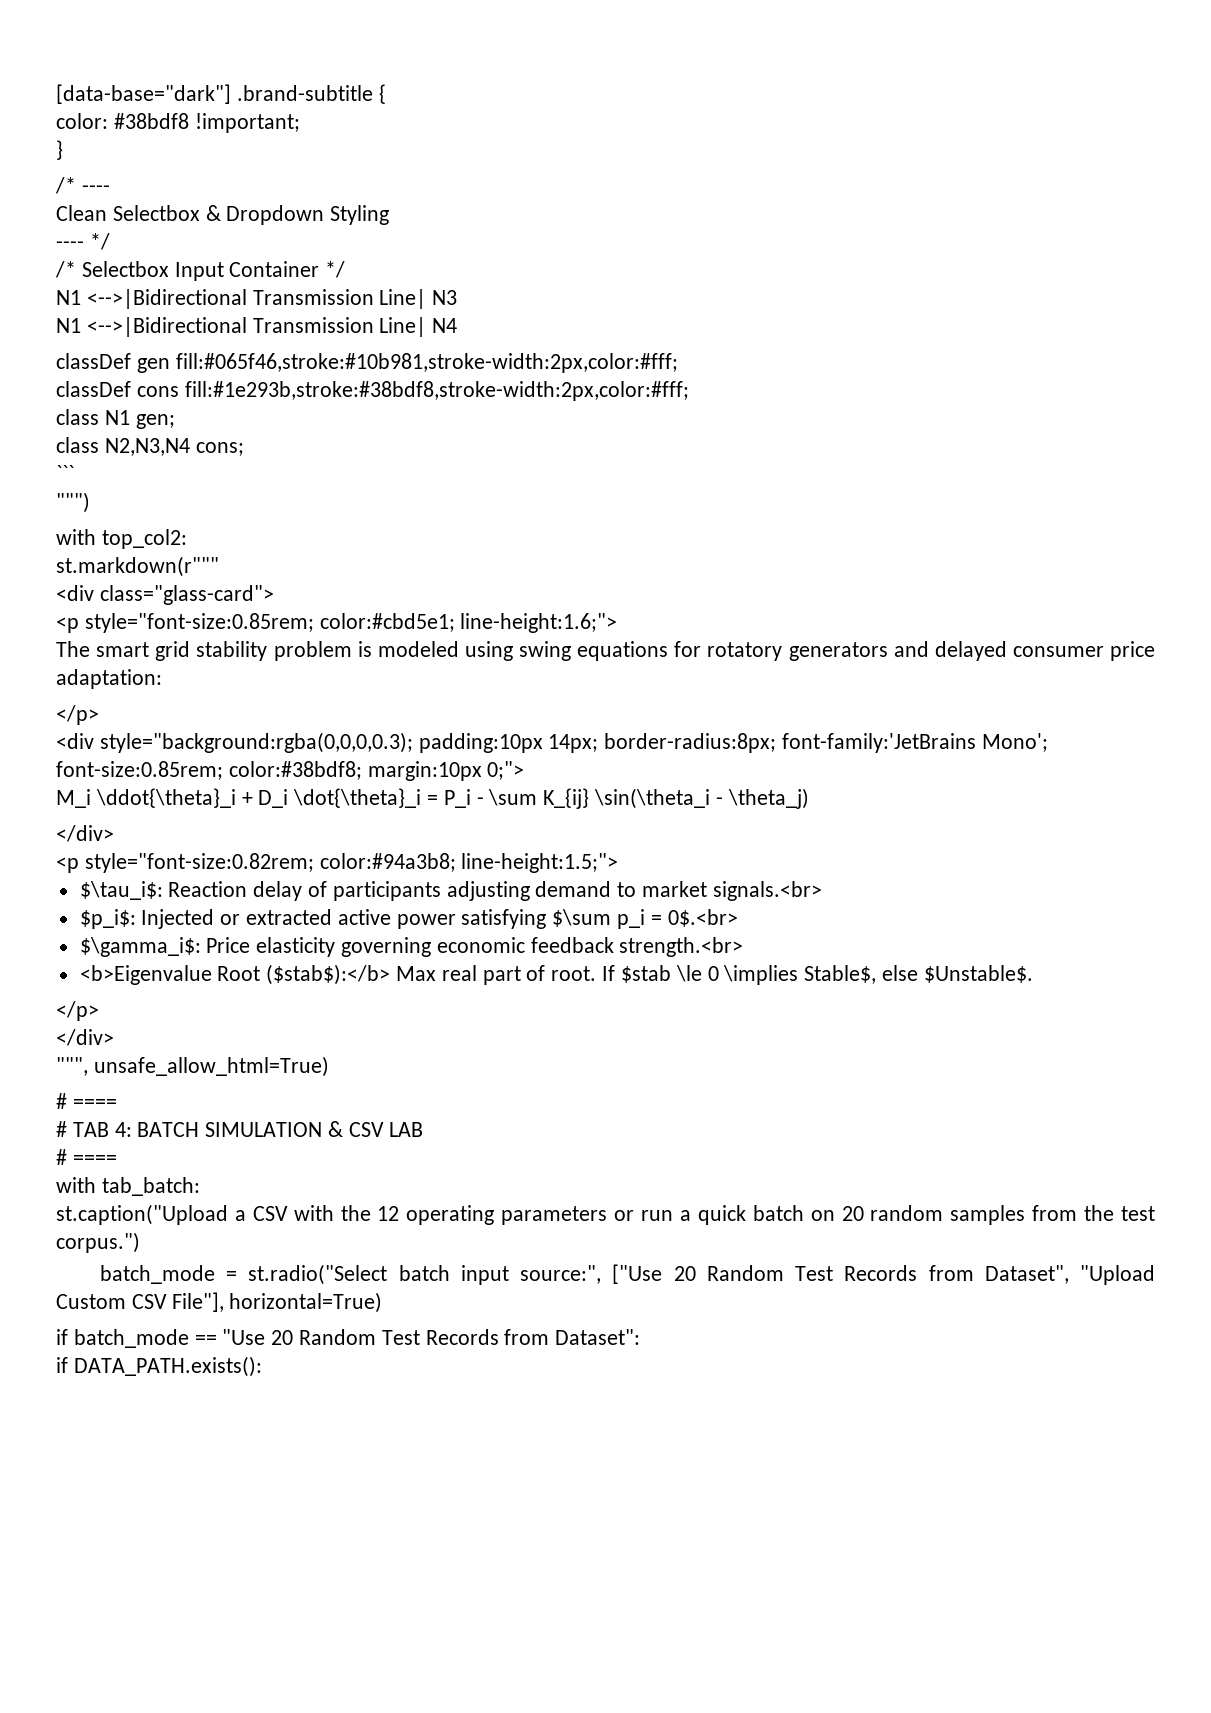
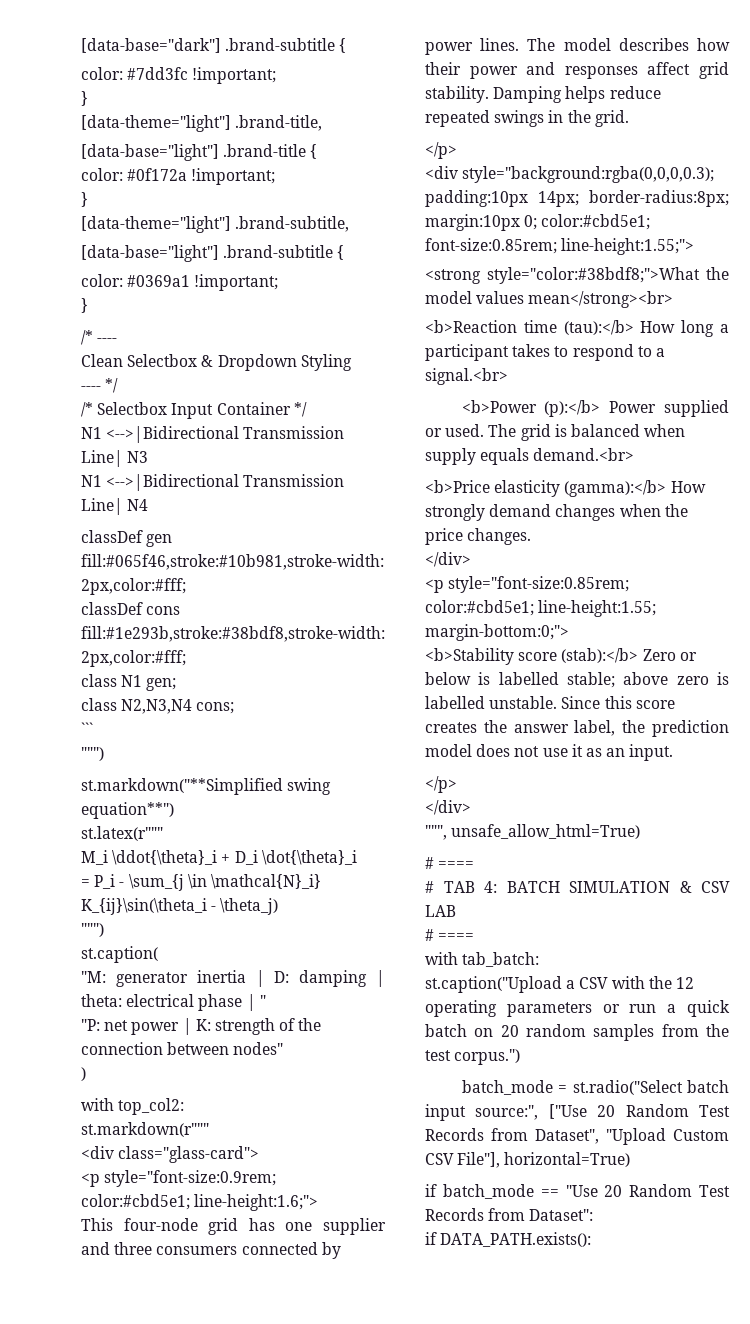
[113,113,189,129] #38bdf8 -> [127,67,277,84] [81,91,88,106] [81,115,323,132] [81,144,318,161] [81,168,276,185] [81,192,88,207] [81,216,350,233] [81,245,345,262] [81,274,191,287] #7dd3fc !important; // } // [data-theme="light"] .brand-title, // [data-base="light"] .brand-title { // color: #0f172a !important; // } // [data-theme="light"] .brand-subtitle, // [data-base="light"] .brand-subtitle { // color: #0369a1
(90, 502) none -> [81,778,332,795] [81,802,174,819] [81,826,163,841] [81,850,357,865] [81,874,321,891] [81,898,279,915] [81,923,104,937] [81,946,158,963] [81,970,385,987] [81,994,266,1011] [81,1018,322,1035] [81,1042,284,1055] [81,1067,86,1081] // st.markdown("**Simplified swing equation**") // st.latex(r""" // M_i \ddot{\theta}_i + D_i \dot{\theta}_i // = P_i - \sum_{j \in \mathcal{N}_i} K_{ij}\sin(\theta_i - \theta_j) // """) // st.caption( // "M: generator inertia | D: damping | theta: electrical phase | " // "P: net power | K: strength of the connection between nodes" // )
[84,613,314,633] style="font-size:0.85rem; -> [104,1170,277,1187] style="font-size:0.9rem;
[56,641,1155,661] [56,669,162,689] The smart grid stability problem is modeled using swing equations for rotatory generators and delayed consumer price adaptation: -> [81,1218,386,1235] [81,1242,341,1259] [425,38,730,55] [425,62,729,79] [425,86,661,103] [425,110,629,127] This four-node grid has one supplier and three consumers connected by power lines. The model describes how their power and responses affect grid stability. Damping helps reduce repeated swings in the grid.
[782,733,1048,753] [56,761,525,781] [56,788,809,809] [56,825,114,842] [56,853,619,873] [79,881,822,901] [79,909,738,929] [79,937,744,957] [79,964,1033,985] font-family:'JetBrains Mono'; font-size:0.85rem; color:#38bdf8; margin:10px 0;"> // M_i \ddot{\theta}_i + D_i \dot{\theta}_i = P_i - \sum K_{ij} \sin(\theta_i - \theta_j) // </div> // <p style="font-size:0.82rem; color:#94a3b8; line-height:1.5;"> // $\tau_i$: Reaction delay of participants adjusting demand to market signals.<br> // $p_i$: Injected or extracted active power satisfying $\sum p_i = 0$.<br> // $\gamma_i$: Price elasticity governing economic feedback strength.<br> // <b>Eigenvalue Root ($stab$):</b> Max real part of root. If $stab \le 0 \implies Stable$, else $Unstable$. -> [425,214,651,231] [425,238,695,255] [425,267,729,284] [425,291,674,308] [425,320,729,337] [425,344,665,361] [425,368,508,385] [461,400,729,417] [425,424,686,441] [425,448,635,465] [425,480,706,497] [425,504,688,521] [425,528,532,545] [425,552,471,567] [425,576,630,593] [425,600,657,617] [425,624,569,641] [425,648,697,665] [425,672,729,688] [425,696,675,709] [425,720,729,737] [425,744,674,761] margin:10px 0; color:#cbd5e1; font-size:0.85rem; line-height:1.55;"> // <strong style="color:#38bdf8;">What the model values mean</strong><br> // <b>Reaction time (tau):</b> How long a participant takes to respond to a signal.<br> // <b>Power (p):</b> Power supplied or used. The grid is balanced when supply equals demand.<br> // <b>Price elasticity (gamma):</b> How strongly demand changes when the price changes. // </div> // <p style="font-size:0.85rem; color:#cbd5e1; line-height:1.55; margin-bottom:0;"> // <b>Stability score (stab):</b> Zero or below is labelled stable; above zero is labelled unstable. Since this score creates the answer label, the prediction model does not use it as an input.

